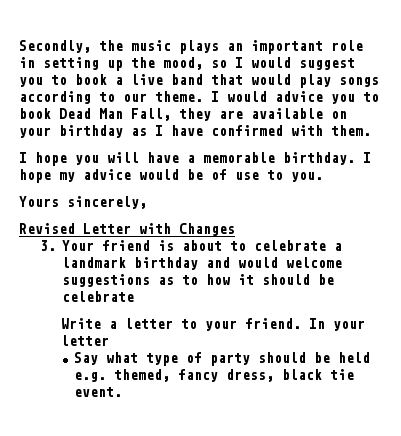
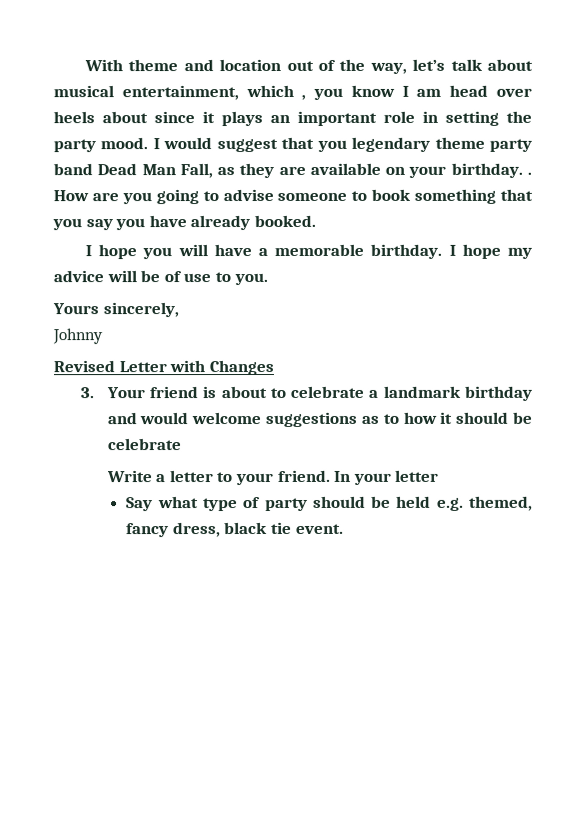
[19,40,171,53] Secondly, the music -> [83,58,533,74] [53,84,532,101] [53,111,215,124] With theme and location out of the way, let’s talk about musical entertainment, which , you know I am head over heels about since it
[107,57,355,71] [19,74,379,88] [19,91,379,104] [19,108,51,119] up the mood, so I would suggest you to book a live band that would play songs according to our theme. I would advice you to book -> [506,110,532,123] [53,136,532,153] [53,163,93,176] the party mood. I would suggest that you legendary theme party band
(171, 114) none -> [217,167,236,176] as
[59,125,371,138] birthday as I have confirmed with them. -> [450,162,532,178] [53,188,533,205] [52,214,316,231] birthday. . How are you going to advise someone to book something that you say you have already booked.
[139,169,179,180] would -> [106,270,137,283] will
(147, 202) none -> [52,328,103,345] // Johnny

